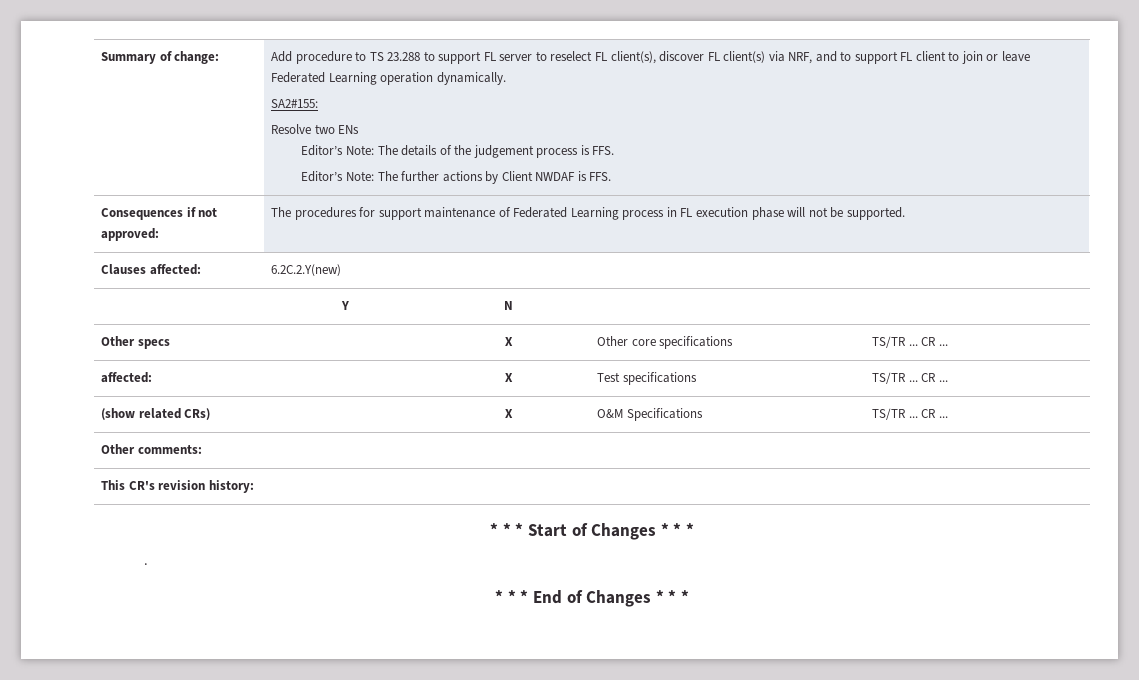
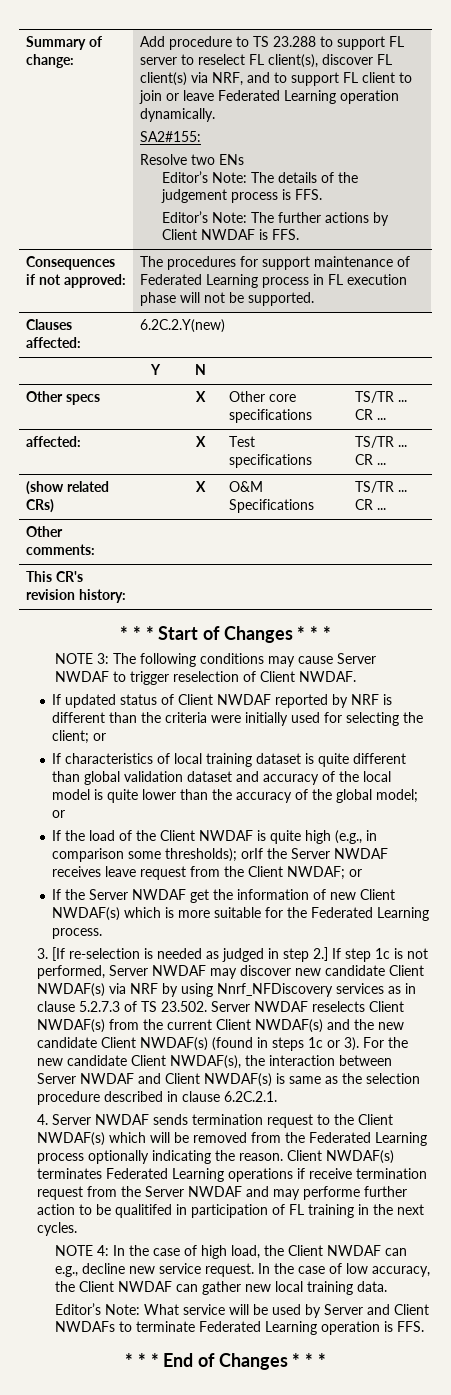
[144,563,149,565] . -> [54,653,376,667] [54,671,356,685] [52,694,393,708] [52,712,424,726] [52,730,107,744] [52,753,407,767] [52,771,392,785] [52,789,419,803] [52,810,66,818] [52,830,378,844] [52,848,389,862] [52,866,363,880] [52,889,396,903] [52,907,430,921] [52,928,103,939] [36,947,428,962] [36,965,424,979] [36,983,416,997] [36,1001,404,1012] [36,1019,404,1033] [36,1037,408,1051] [36,1055,392,1069] [36,1073,420,1087] [36,1091,277,1105] [36,1114,393,1128] [36,1132,427,1146] [36,1150,394,1164] [36,1168,427,1182] [36,1186,407,1200] [36,1204,424,1218] [36,1222,77,1236] [54,1245,407,1259] [54,1263,430,1277] [54,1281,387,1295] [54,1303,429,1318] [54,1321,424,1335] NOTE 3: The following conditions may cause Server NWDAF to trigger reselection of Client NWDAF. // If updated status of Client NWDAF reported by NRF is different than the criteria were initially used for selecting the client; or // If characteristics of local training dataset is quite different than global validation dataset and accuracy of the local model is quite lower than the accuracy of the global model; or // If the load of the Client NWDAF is quite high (e.g., in comparison some thresholds); orIf the Server NWDAF receives leave request from the Client NWDAF; or // If the Server NWDAF get the information of new Client NWDAF(s) which is more suitable for the Federated Learning process. // 3. [If re-selection is needed as judged in step 2.] If step 1c is not performed, Server NWDAF may discover new candidate Client NWDAF(s) via NRF by using Nnrf_NFDiscovery services as in clause 5.2.7.3 of TS 23.502. Server NWDAF reselects Client NWDAF(s) from the current Client NWDAF(s) and the new candidate Client NWDAF(s) (found in steps 1c or 3). For the new candidate Client NWDAF(s), the interaction between Server NWDAF and Client NWDAF(s) is same as the selection procedure described in clause 6.2C.2.1. // 4. Server NWDAF sends termination request to the Client NWDAF(s) which will be removed from the Federated Learning process optionally indicating the reason. Client NWDAF(s) terminates Federated Learning operations if receive termination request from the Server NWDAF and may performe further action to be qualitifed in participation of FL training in the next cycles. // NOTE 4: In the case of high load, the Client NWDAF can e.g., decline new service request. In the case of low accuracy, the Client NWDAF can gather new local training data. // Editor’s Note: What service will be used by Server and Client NWDAFs to terminate Federated Learning operation is FFS.

